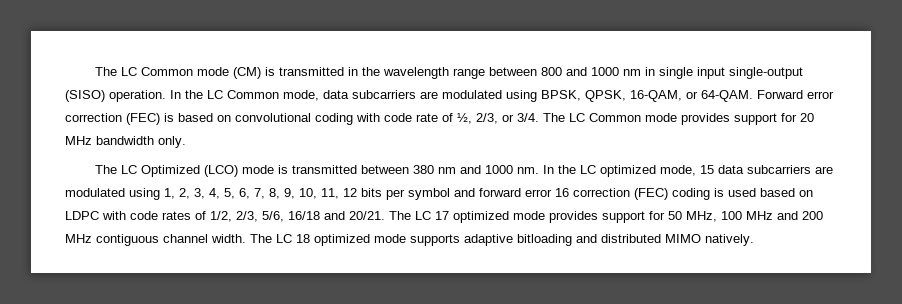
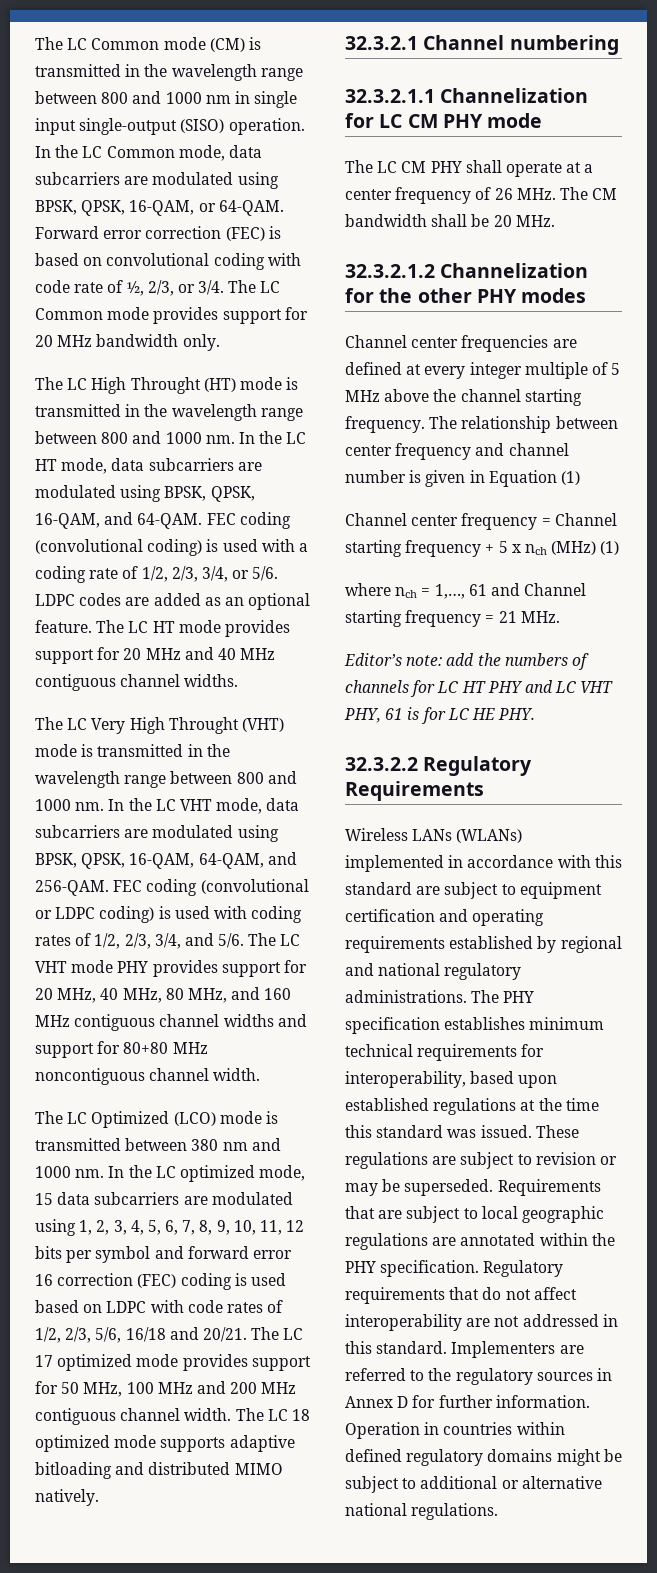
(186, 142) none -> [35,377,299,394] [35,404,303,421] [35,431,307,444] [35,458,262,474] [35,485,255,502] [35,512,291,529] [35,539,308,556] [35,566,279,583] [35,593,311,610] [35,620,290,637] [35,647,276,664] [35,674,239,691] [35,717,284,734] [35,744,230,757] [35,771,297,788] [35,798,300,814] [35,825,279,842] [35,852,297,869] [35,879,309,896] [35,906,303,923] [35,933,301,949] [35,960,307,977] [35,987,292,1003] [35,1014,307,1031] [35,1041,208,1058] [35,1068,261,1085] // The LC High Throught (HT) mode is transmitted in the wavelength range between 800 and 1000 nm. In the LC HT mode, data subcarriers are modulated using BPSK, QPSK, 16-QAM, and 64-QAM. FEC coding (convolutional coding) is used with a coding rate of 1/2, 2/3, 3/4, or 5/6. LDPC codes are added as an optional feature. The LC HT mode provides support for 20 MHz and 40 MHz contiguous channel widths. // The LC Very High Throught (VHT) mode is transmitted in the wavelength range between 800 and 1000 nm. In the LC VHT mode, data subcarriers are modulated using BPSK, QPSK, 16-QAM, 64-QAM, and 256-QAM. FEC coding (convolutional or LDPC coding) is used with coding rates of 1/2, 2/3, 3/4, and 5/6. The LC VHT mode PHY provides support for 20 MHz, 40 MHz, 80 MHz, and 160 MHz contiguous channel widths and support for 80+80 MHz noncontiguous channel width.
(754, 240) none -> [345,35,619,55] [345,88,589,103] [345,113,543,128] [345,160,594,177] [345,187,618,204] [345,214,555,227] [345,263,589,278] [345,288,587,303] [345,335,577,352] [345,362,621,379] [345,389,582,406] [345,416,618,433] [345,443,569,460] [345,470,580,487] [345,513,617,530] [345,540,620,557] [345,583,587,599] [345,610,560,627] [344,653,589,670] [345,680,614,697] [344,707,536,724] [345,756,533,776] [345,781,484,801] [345,828,523,843] [345,855,622,872] [345,882,602,899] [345,909,545,926] [345,936,622,953] [345,963,522,980] [345,990,535,1003] [345,1017,605,1034] [345,1044,545,1061] [345,1071,558,1088] [345,1098,599,1115] [345,1125,579,1138] [345,1152,617,1169] [345,1179,601,1196] [345,1206,604,1223] [345,1233,615,1250] [345,1260,564,1277] [345,1287,577,1304] [345,1314,618,1331] [345,1341,584,1358] [345,1368,612,1385] [345,1395,590,1408] [345,1422,565,1439] [345,1449,622,1466] [345,1476,602,1493] [345,1503,499,1520] // 32.3.2.1 Channel numbering // 32.3.2.1.1 Channelization for LC CM PHY mode // The LC CM PHY shall operate at a center frequency of 26 MHz. The CM bandwidth shall be 20 MHz. // 32.3.2.1.2 Channelization for the other PHY modes // Channel center frequencies are defined at every integer multiple of 5 MHz above the channel starting frequency. The relationship between center frequency and channel number is given in Equation (1) // Channel center frequency = Channel starting frequency + 5 x nch (MHz) (1) // where nch = 1,…, 61 and Channel starting frequency = 21 MHz. // Editor’s note: add the numbers of channels for LC HT PHY and LC VHT PHY, 61 is for LC HE PHY. // 32.3.2.2 Regulatory Requirements // Wireless LANs (WLANs) implemented in accordance with this standard are subject to equipment certification and operating requirements established by regional and national regulatory administrations. The PHY specification establishes minimum technical requirements for interoperability, based upon established regulations at the time this standard was issued. These regulations are subject to revision or may be superseded. Requirements that are subject to local geographic regulations are annotated within the PHY specification. Regulatory requirements that do not affect interoperability are not addressed in this standard. Implementers are referred to the regulatory sources in Annex D for further information. Operation in countries within defined regulatory domains might be subject to additional or alternative national regulations.

